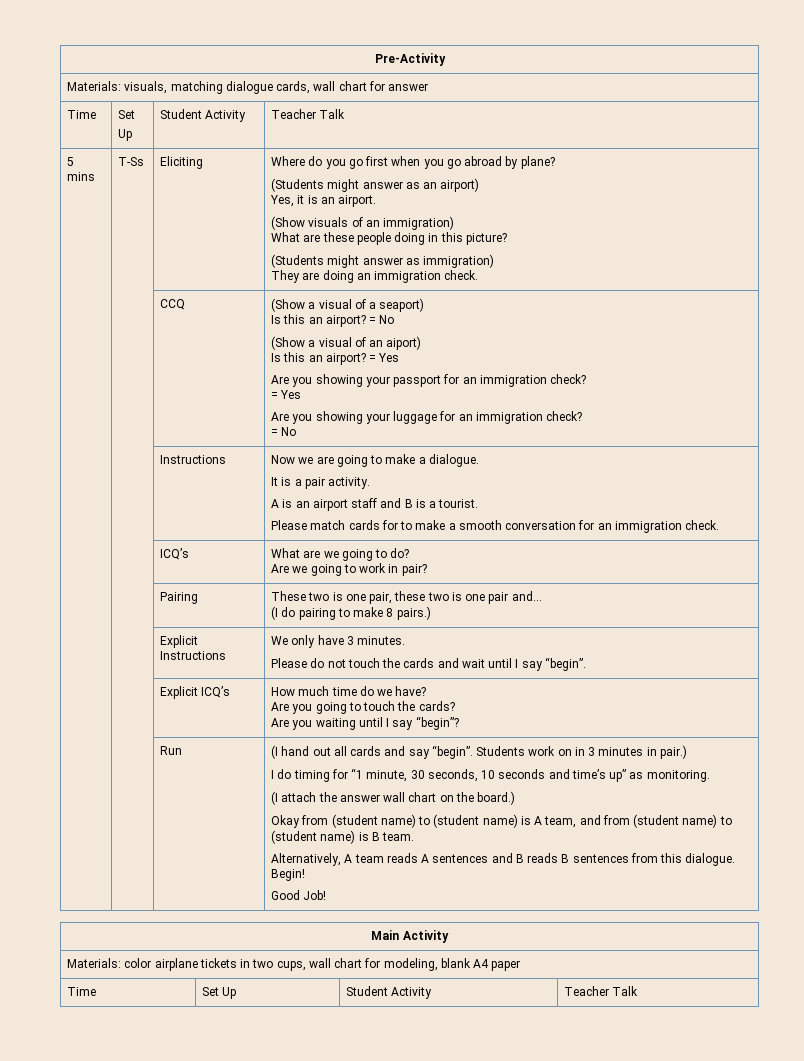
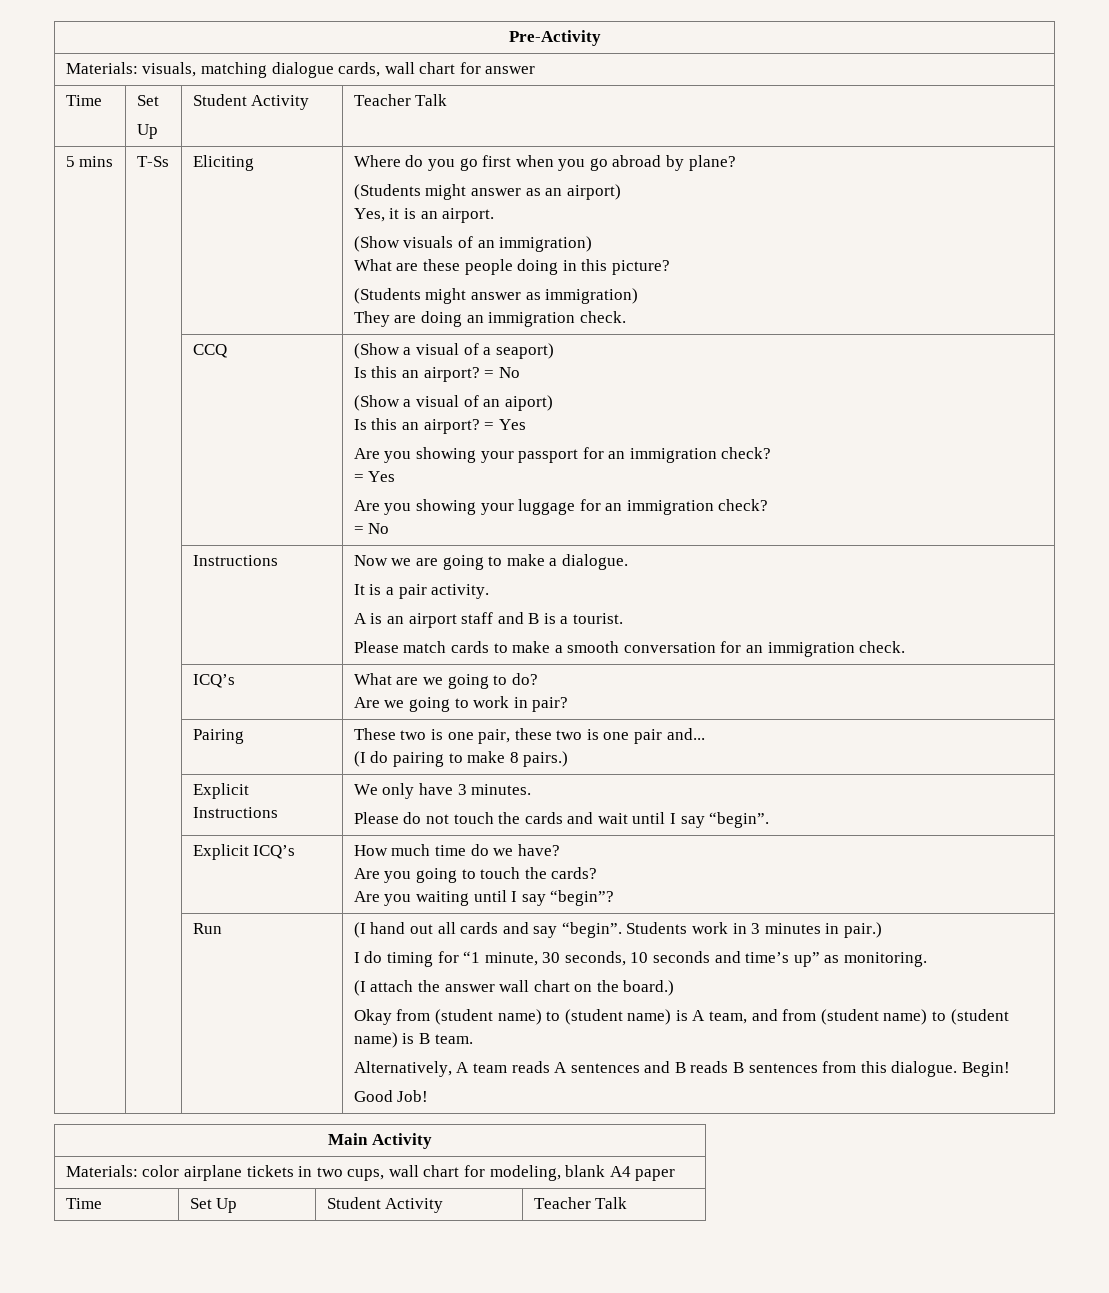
[381,520,398,530] for -> (489, 647) none
[557,749,572,756] on -> (729, 928) none

